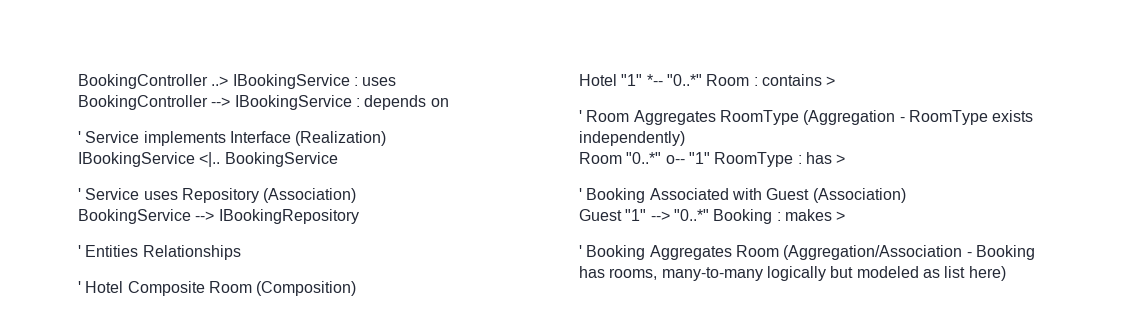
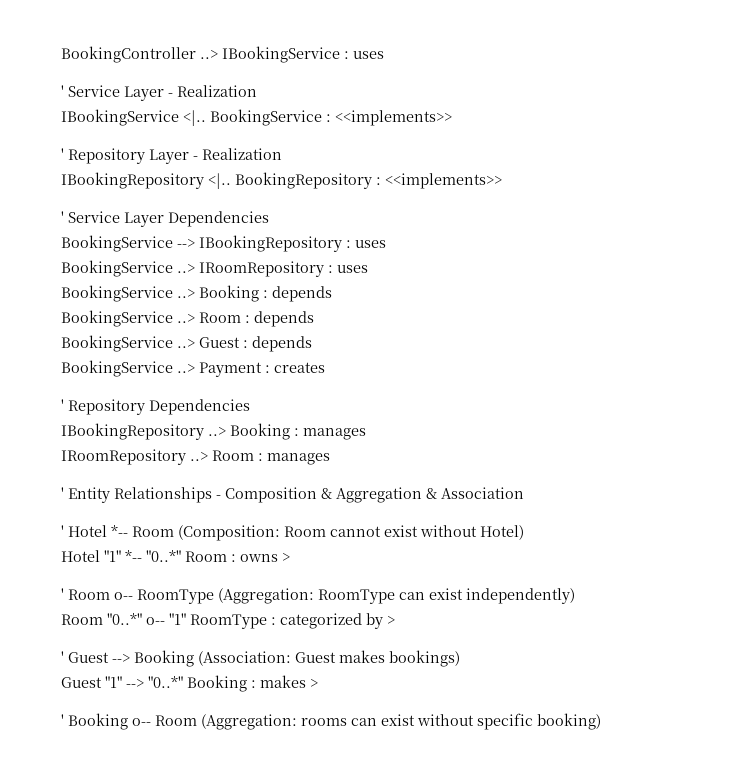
[78,95,449,110] [78,131,387,146] // BookingController --> IBookingService : depends on // ' Service implements Interface (Realization) -> [61,85,257,101] // ' Service Layer - Realization
[78,188,357,203] // ' Service uses Repository (Association) -> [326,110,452,126] [61,148,282,164] [61,172,502,189] [61,211,269,227] : <<implements>> // ' Repository Layer - Realization // IBookingRepository <|.. BookingRepository : <<implements>> // ' Service Layer Dependencies
[78,245,241,260] [78,281,357,296] // ' Entities Relationships // ' Hotel Composite Room (Composition) -> [346,240,386,248] [61,260,368,277] [61,285,332,302] [61,310,314,327] [61,335,312,352] [61,360,325,377] [61,399,250,415] [61,423,366,440] [61,449,330,465] [61,487,524,503] [61,525,524,541] : uses // BookingService ..> IRoomRepository : uses // BookingService ..> Booking : depends // BookingService ..> Room : depends // BookingService ..> Guest : depends // BookingService ..> Payment : creates // ' Repository Dependencies // IBookingRepository ..> Booking : manages // IRoomRepository ..> Room : manages // ' Entity Relationships - Composition & Aggregation & Association // ' Hotel *-- Room (Composition: Room cannot exist without Hotel)
[761,74,822,86] contains -> [240,554,278,562] owns
[633,110,1034,125] Aggregates RoomType (Aggregation - RoomType exists -> [114,588,463,604] o-- RoomType (Aggregation: RoomType can exist
[805,152,846,164] [579,188,906,203] has > // ' Booking Associated with Guest (Association) -> [280,613,395,629] [61,650,460,667] categorized by > // ' Guest --> Booking (Association: Guest makes bookings)
[649,245,1035,260] [579,266,1006,281] Aggregates Room (Aggregation/Association - Booking has rooms, many-to-many logically but modeled as list here) -> [132,713,601,730] o-- Room (Aggregation: rooms can exist without specific booking)

